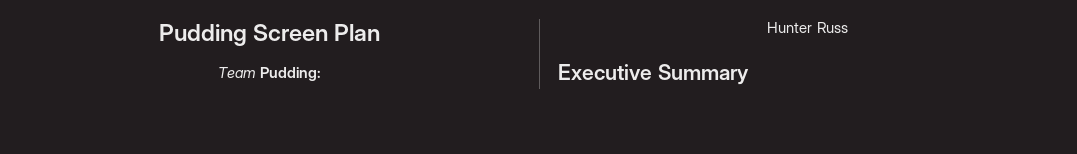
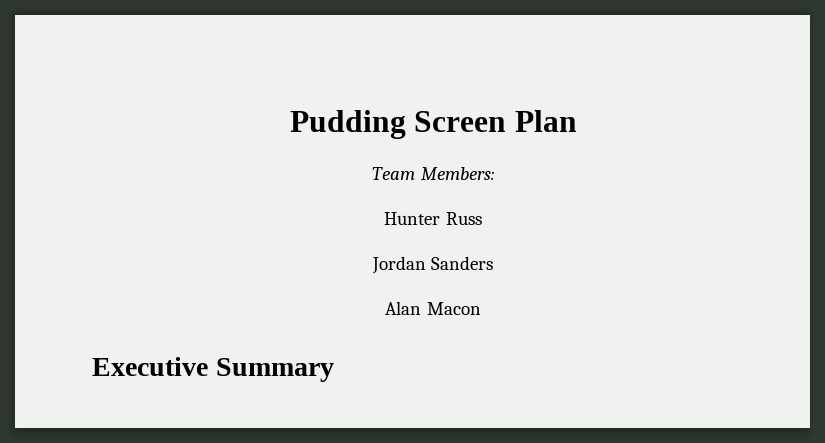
[260,67,322,81] Pudding: -> [420,167,494,180] Members:
(848, 27) none -> [371,256,494,274] [385,301,481,315] // Jordan Sanders // Alan Macon

